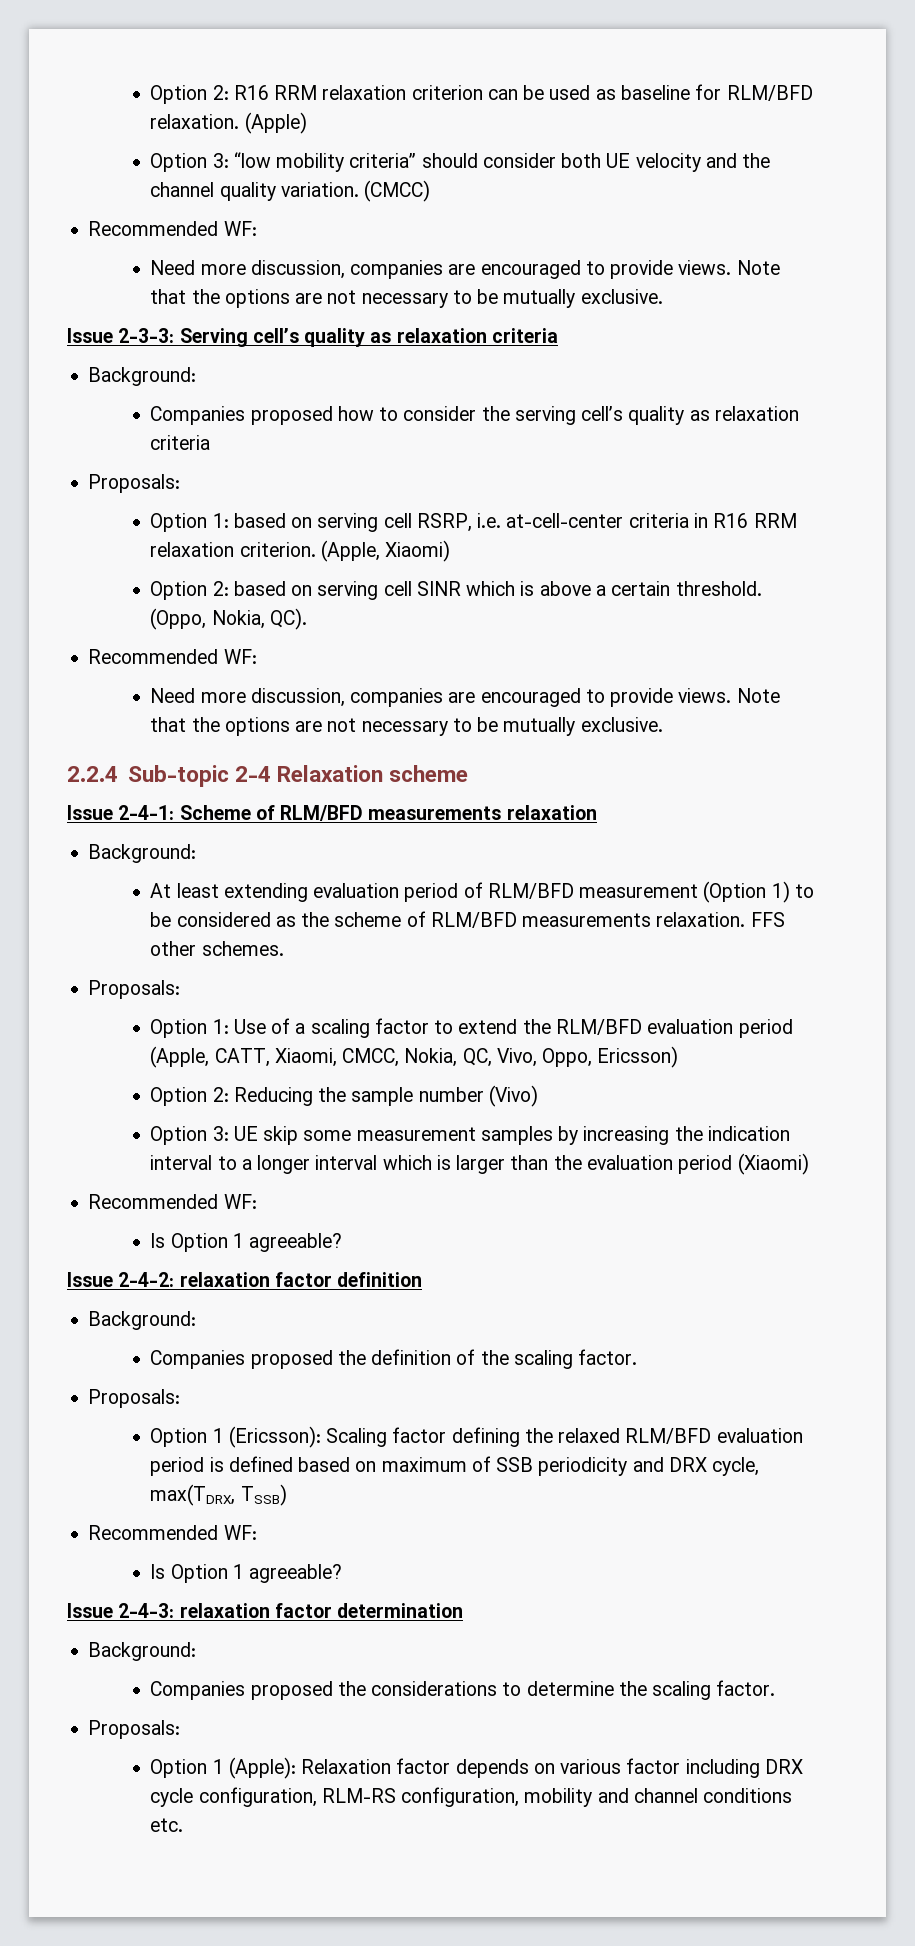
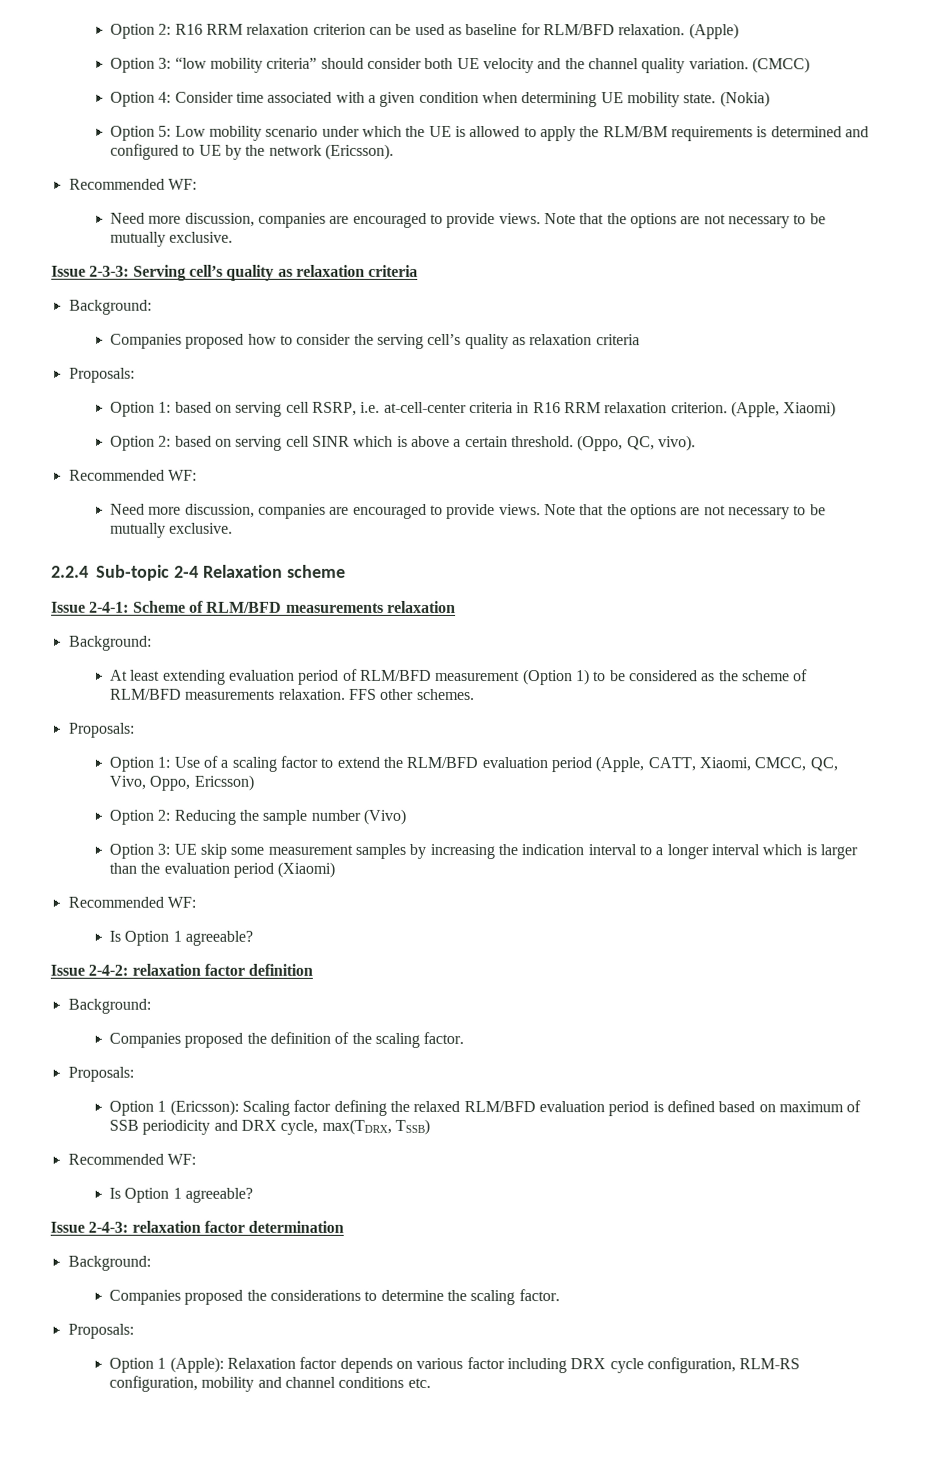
(431, 191) none -> [110,91,770,108] [110,125,869,142] [110,143,394,160] // Option 4: Consider time associated with a given condition when determining UE mobility state. (Nokia) // Option 5: Low mobility scenario under which the UE is allowed to apply the RLM/BM requirements is determined and configured to UE by the network (Ericsson).
[211,608,307,630] Nokia, QC). -> [626,435,696,452] QC, vivo).
[404,1048,458,1067] Nokia, -> (807, 764) none

